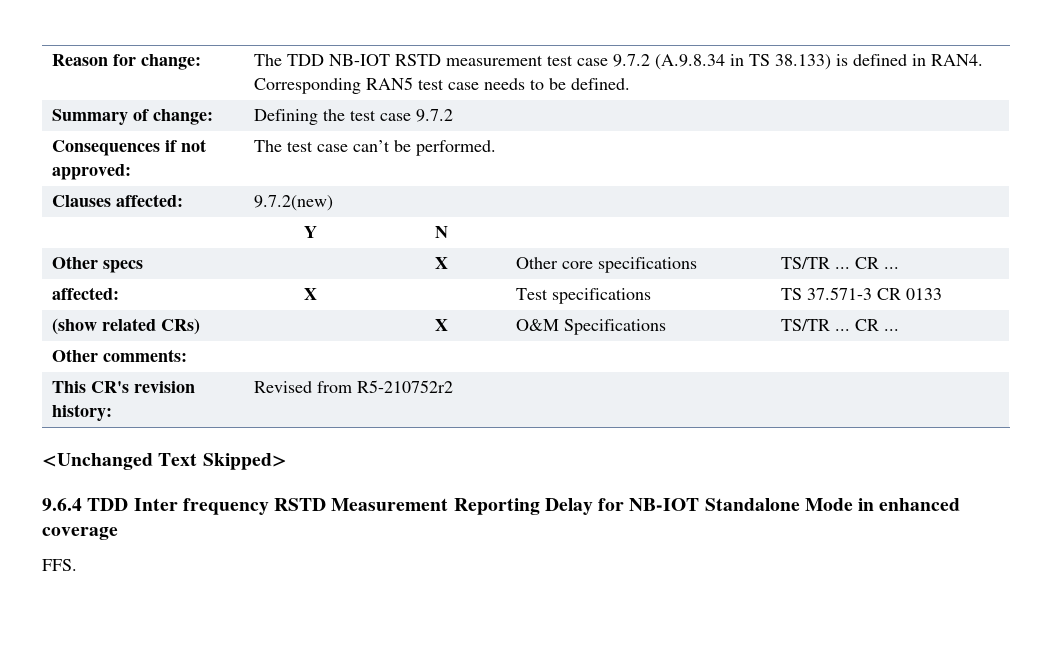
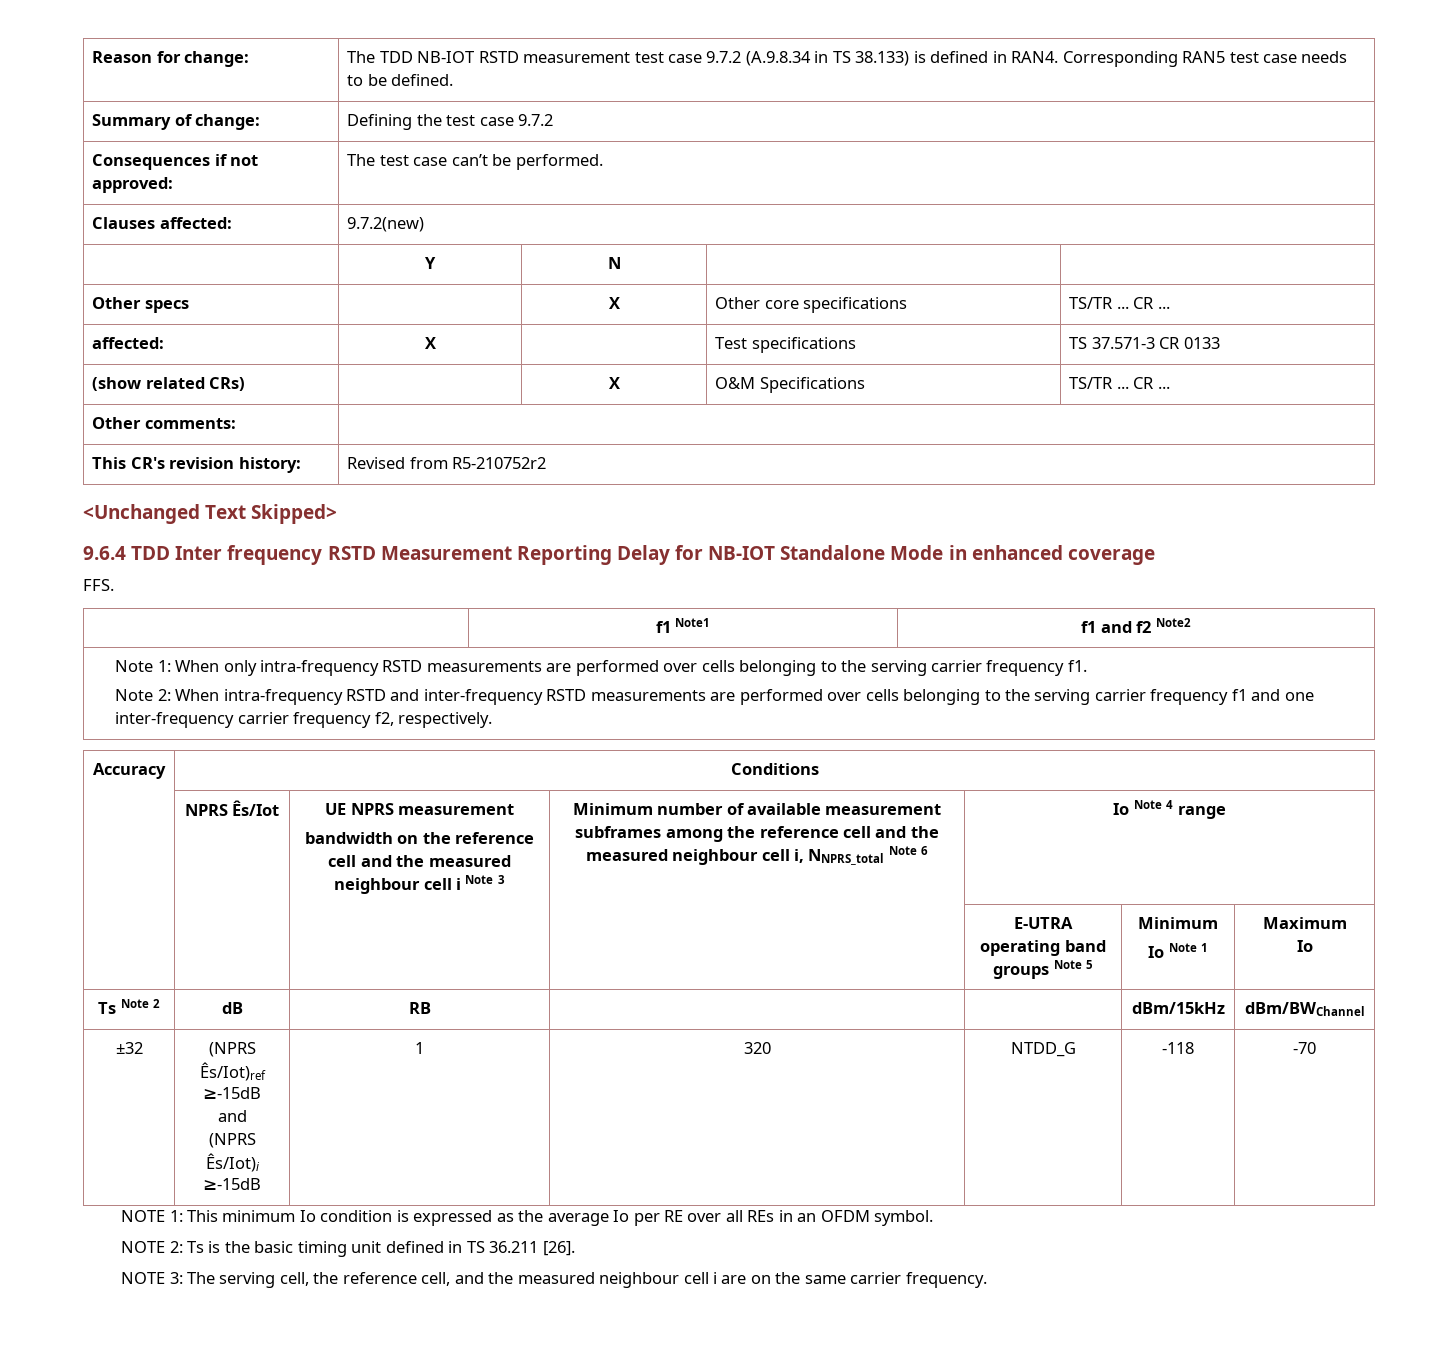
(77, 565) none -> [655,618,711,633] [1081,618,1191,633] [115,660,1087,676] [115,689,1314,705] [115,712,492,728] [93,763,166,779] [730,763,819,775] [184,800,280,816] [325,803,514,815] [304,832,535,844] [328,855,511,867] [334,875,505,894] [572,803,942,815] [575,826,939,842] [585,846,929,865] [1113,800,1226,819] [1014,917,1073,929] [980,940,1106,956] [993,960,1093,979] [1138,917,1218,929] [1148,943,1208,958] [1262,917,1347,929] [1296,940,1313,952] [98,999,160,1014] [221,1002,243,1014] [408,1002,431,1014] [1131,1002,1225,1014] [1244,1002,1365,1016] [115,1042,143,1054] [208,1042,256,1057] [199,1062,266,1081] [203,1087,261,1099] [217,1110,247,1122] [208,1133,256,1148] [205,1153,260,1172] [203,1178,261,1190] [415,1042,424,1054] [743,1042,771,1054] [1010,1042,1076,1057] [1162,1042,1194,1054] [1293,1042,1316,1054] [121,1210,934,1226] [121,1241,575,1257] [121,1272,987,1288] // | f1 Note1 | f1 and f2 Note2 // Note 1: When only intra-frequency RSTD measurements are performed over cells belonging to the serving carrier frequency f1. // Note 2: When intra-frequency RSTD and inter-frequency RSTD measurements are performed over cells belonging to the serving carrier frequency f1 and one inter-frequency carrier frequency f2, respectively. // Accuracy | Conditions // | NPRS Ês/Iot | UE NPRS measurement // bandwidth on the reference cell and the measured neighbour cell i Note 3 | Minimum number of available measurement subframes among the reference cell and the measured neighbour cell i, NNPRS_total Note 6 | Io Note 4 range // | | | | E-UTRA operating band groups Note 5 | Minimum // Io Note 1 | Maximum // Io // Ts Note 2 | dB | RB | | | dBm/15kHz | dBm/BWChannel // ±32 | (NPRS Ês/Iot)ref ≥-15dB // and // (NPRS Ês/Iot)i ≥-15dB | 1 | 320 | NTDD_G | -118 | -70 // NOTE 1: This minimum Io condition is expressed as the average Io per RE over all REs in an OFDM symbol. // NOTE 2: Ts is the basic timing unit defined in TS 36.211 [26]. // NOTE 3: The serving cell, the reference cell, and the measured neighbour cell i are on the same carrier frequency.

